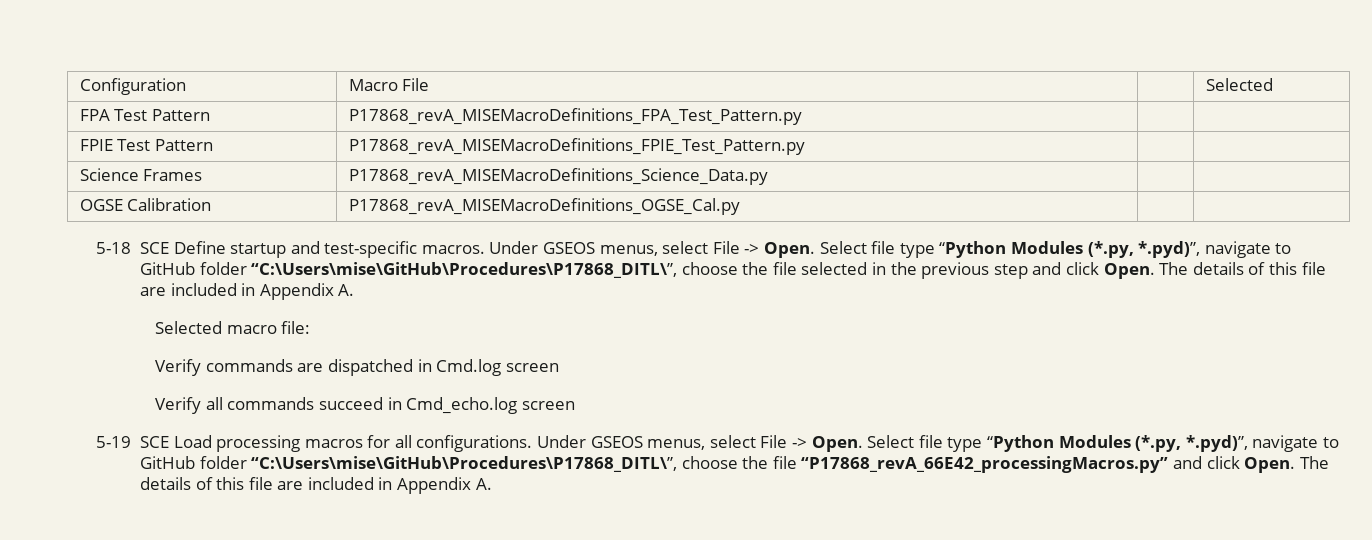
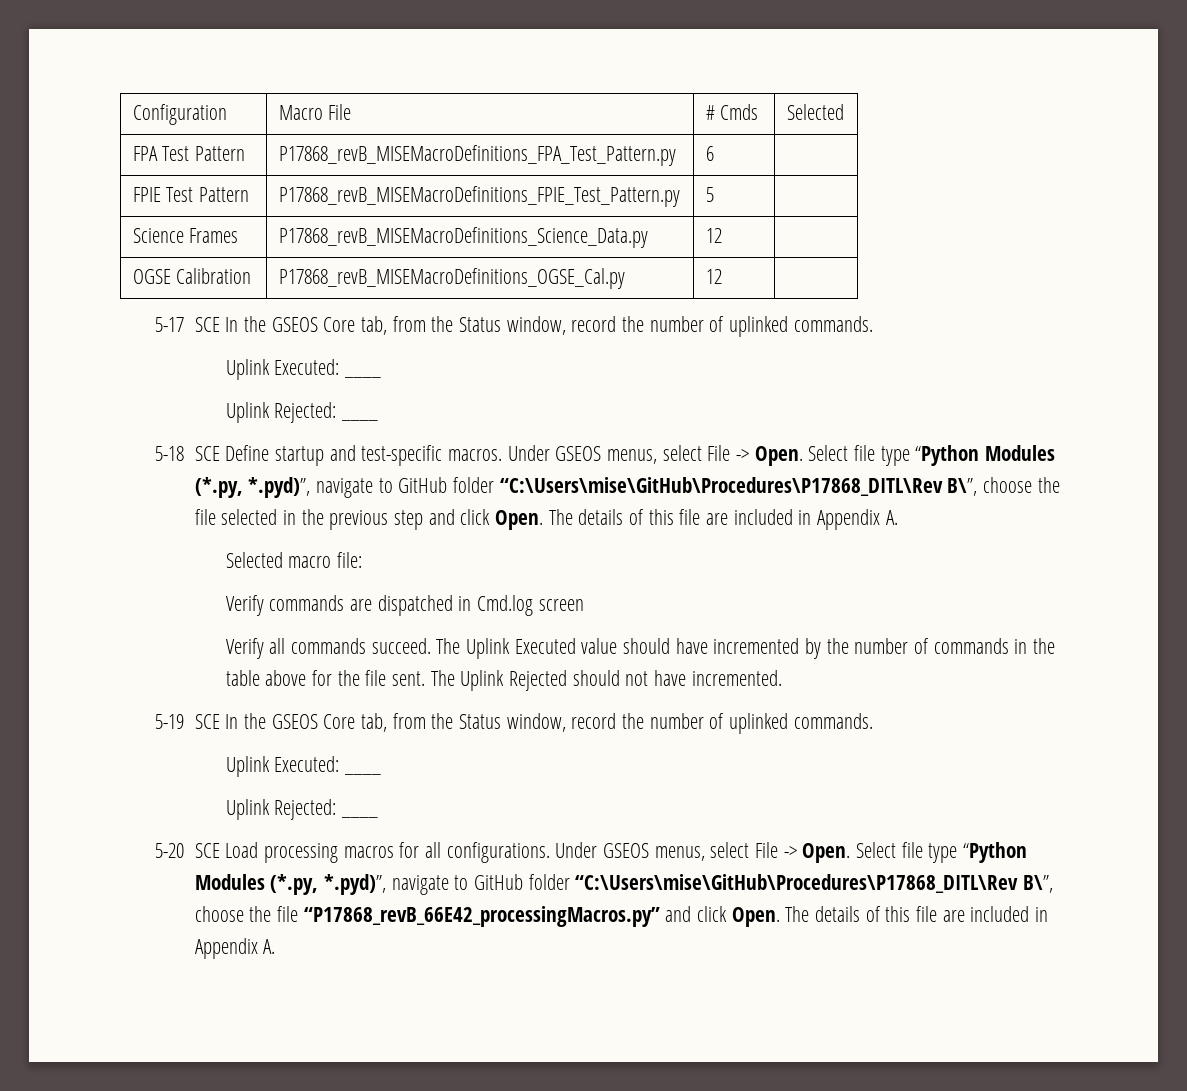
(430, 84) none -> [705,104,759,120] # Cmds
[348,108,802,125] P17868_revA_MISEMacroDefinitions_FPA_Test_Pattern.py | -> [278,145,676,166] [705,146,714,161] P17868_revB_MISEMacroDefinitions_FPA_Test_Pattern.py | 6
[348,138,805,155] P17868_revA_MISEMacroDefinitions_FPIE_Test_Pattern.py | -> [278,186,680,207] [705,187,714,202] P17868_revB_MISEMacroDefinitions_FPIE_Test_Pattern.py | 5
[348,168,768,185] P17868_revA_MISEMacroDefinitions_Science_Data.py | -> [278,227,648,248] [705,228,722,243] P17868_revB_MISEMacroDefinitions_Science_Data.py | 12
[348,198,740,215] P17868_revA_MISEMacroDefinitions_OGSE_Cal.py | | -> [278,268,625,289] [705,269,722,284] [155,316,873,337] [225,359,340,380] [343,375,381,378] [225,402,378,423] P17868_revB_MISEMacroDefinitions_OGSE_Cal.py | 12 | // 5-17 SCE In the GSEOS Core tab, from the Status window, record the number of uplinked commands. // Uplink Executed: ____ // Uplink Rejected: ____
[251,262,678,278] “C:\Users\mise\GitHub\Procedures\P17868_DITL\”, -> [499,477,978,496] “C:\Users\mise\GitHub\Procedures\P17868_DITL\Rev B\”,
[318,397,575,414] [96,436,132,448] succeed in Cmd_echo.log screen // 5-19 -> [371,638,1055,659] [225,670,782,691] [155,713,873,734] [225,756,340,777] [343,772,381,775] [225,799,378,820] [155,843,185,858] succeed. The Uplink Executed value should have incremented by the number of commands in the table above for the file sent. The Uplink Rejected should not have incremented. // 5-19 SCE In the GSEOS Core tab, from the Status window, record the number of uplinked commands. // Uplink Executed: ____ // Uplink Rejected: ____ // 5-20
[251,456,1169,473] “C:\Users\mise\GitHub\Procedures\P17868_DITL\”, choose the file “P17868_revA_66E42_processingMacros.py” -> [575,874,1054,893] [194,906,660,927] “C:\Users\mise\GitHub\Procedures\P17868_DITL\Rev B\”, choose the file “P17868_revB_66E42_processingMacros.py”

